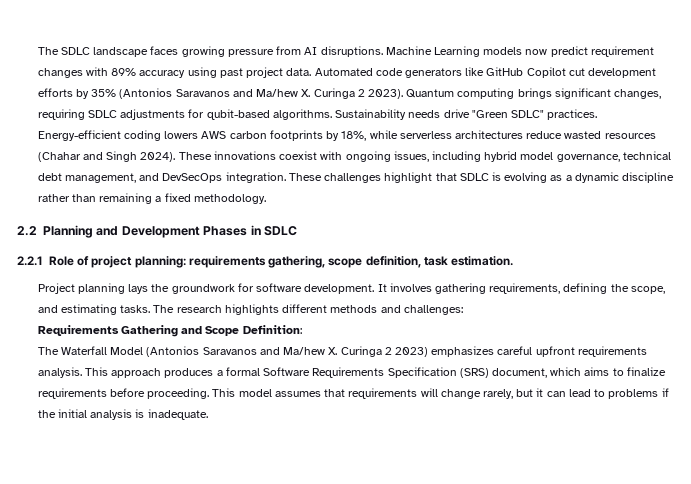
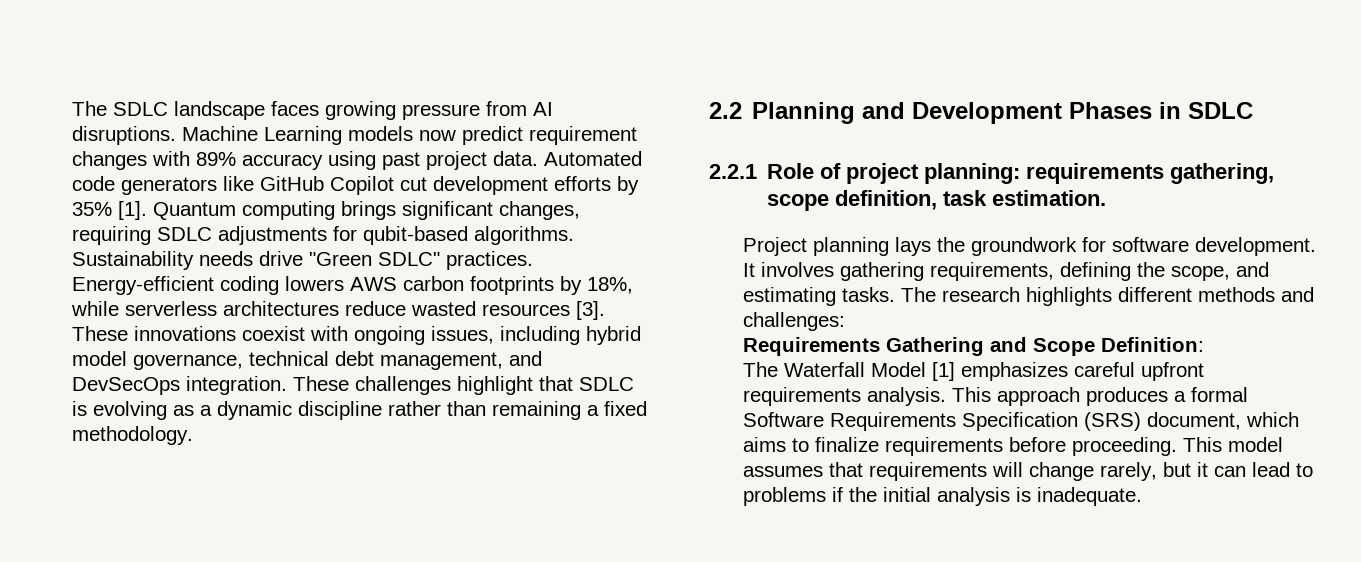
[119,88,403,99] (Antonios Saravanos and Ma/hew X. Curinga 2 2023). -> [118,201,148,220] [1].
[37,151,176,162] (Chahar and Singh 2024). -> [576,301,606,320] [3].
[146,346,428,357] (Antonios Saravanos and Ma/hew X. Curinga 2 2023) -> [932,362,956,381] [1]

